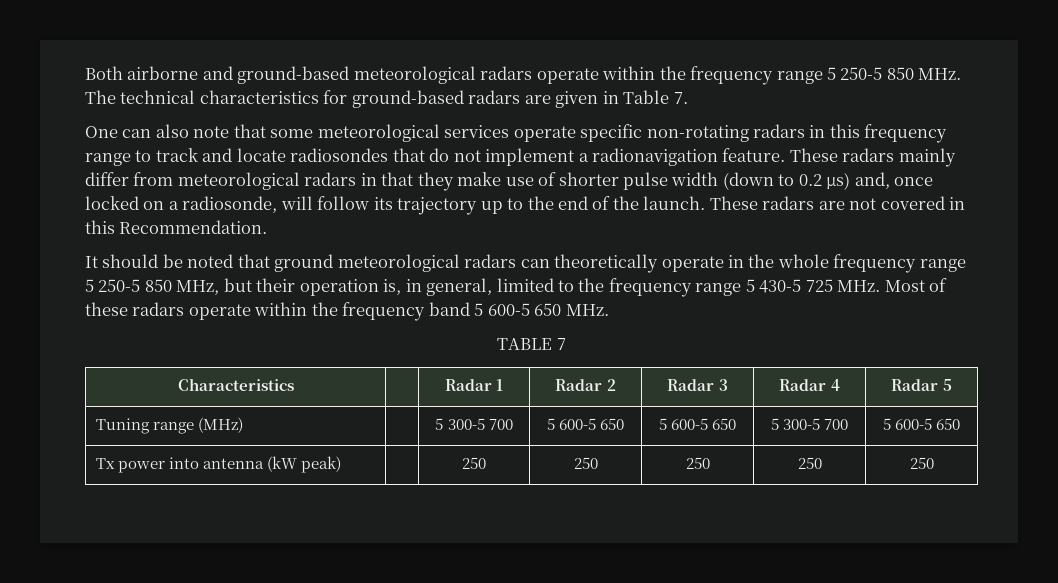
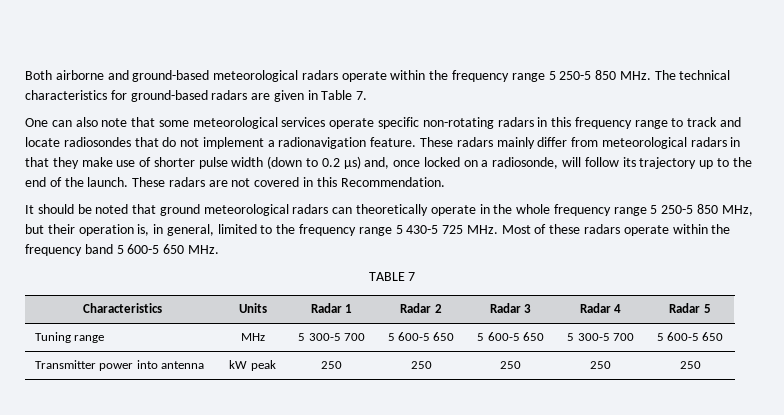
(294, 384) none -> [238,303,267,313] Units
[197,417,243,433] (MHz) | -> [240,333,265,341] | MHz
[95,458,115,469] Tx -> [34,360,96,369] Transmitter
[266,456,341,473] (kW peak) | -> [229,360,276,371] | kW peak

